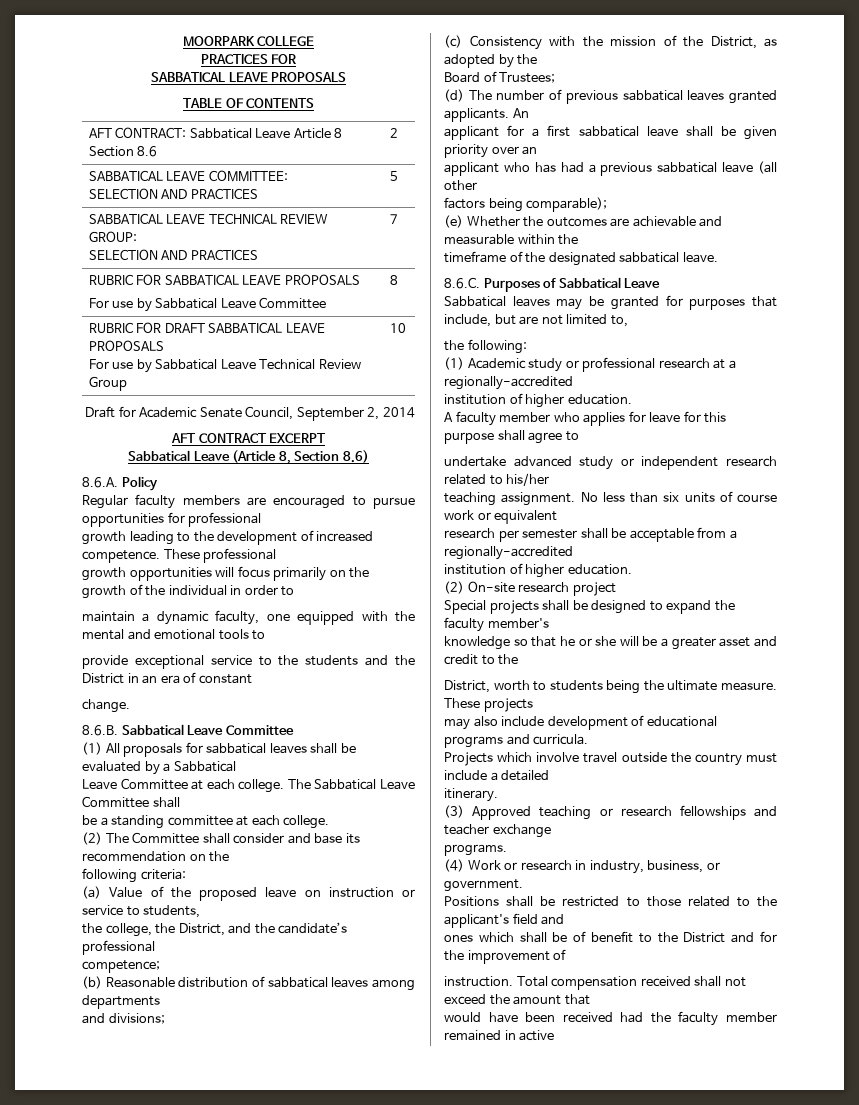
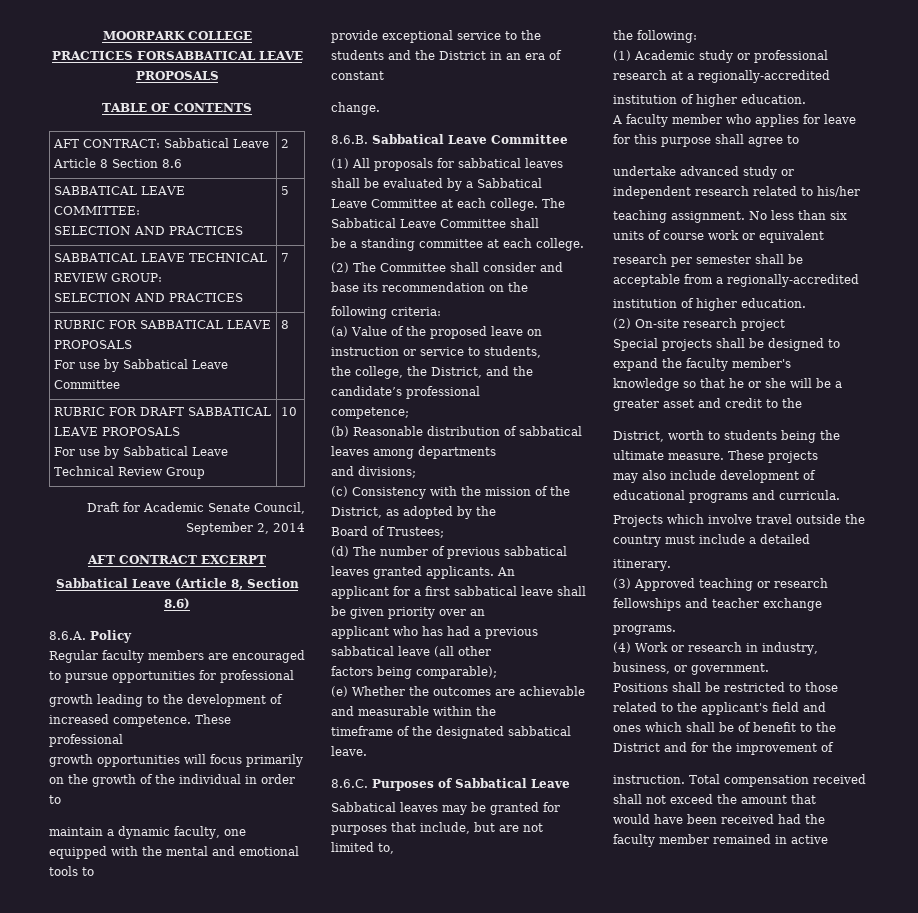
[271,54,297,64] [150,72,225,82] FOR // SABBATICAL -> [136,51,256,60] FORSABBATICAL

